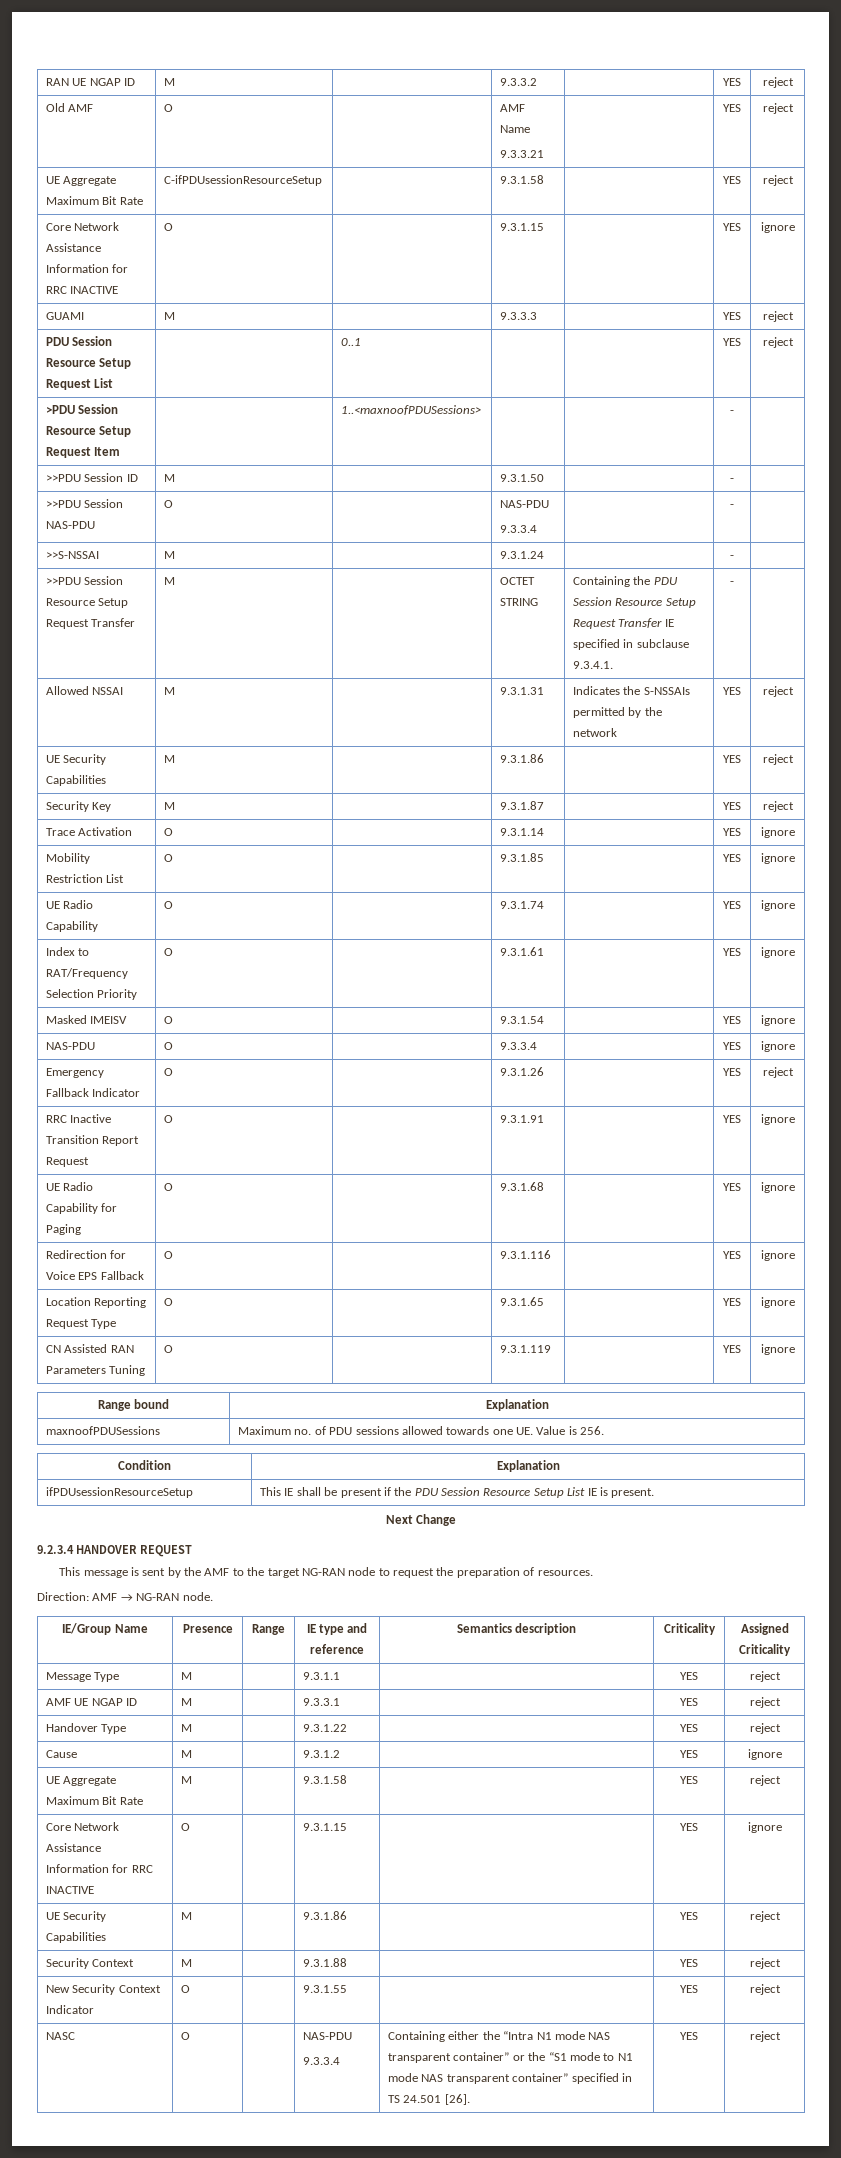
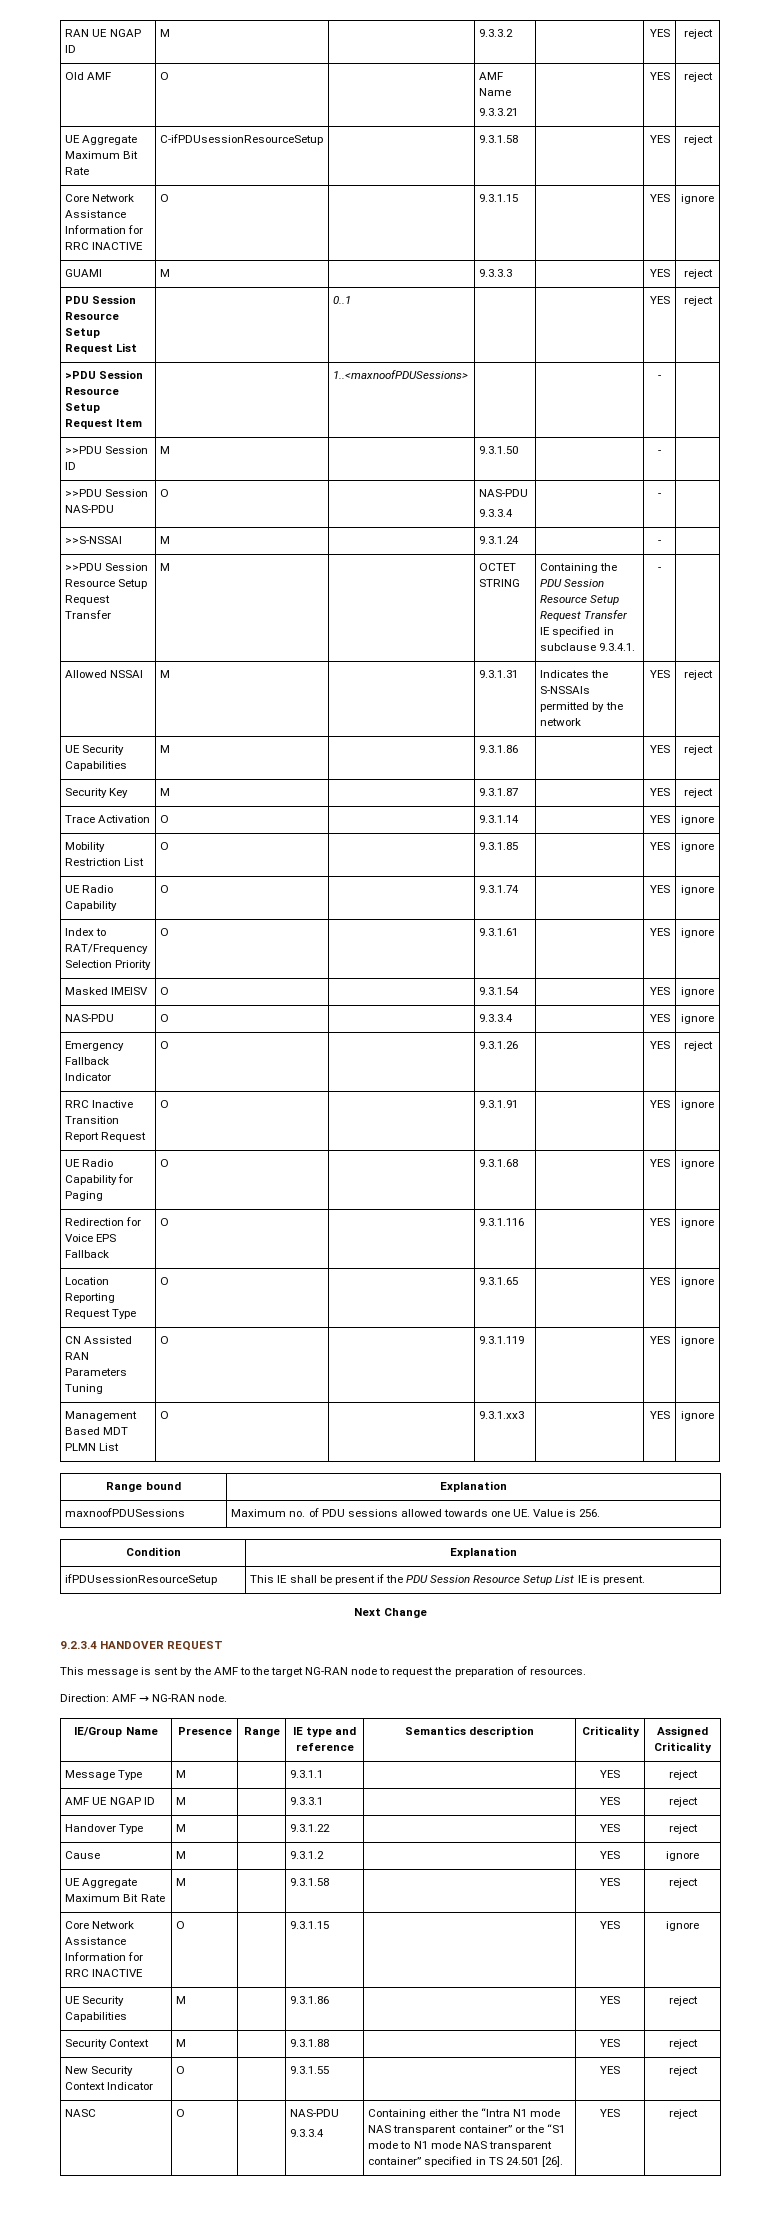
(795, 1349) none -> [65,1411,138,1421] [65,1427,129,1435] [65,1443,120,1451] [160,1411,170,1419] [479,1411,525,1419] [649,1411,670,1419] [681,1411,714,1421] // Management Based MDT PLMN List | O | | 9.3.1.xx3 | | YES | ignore

